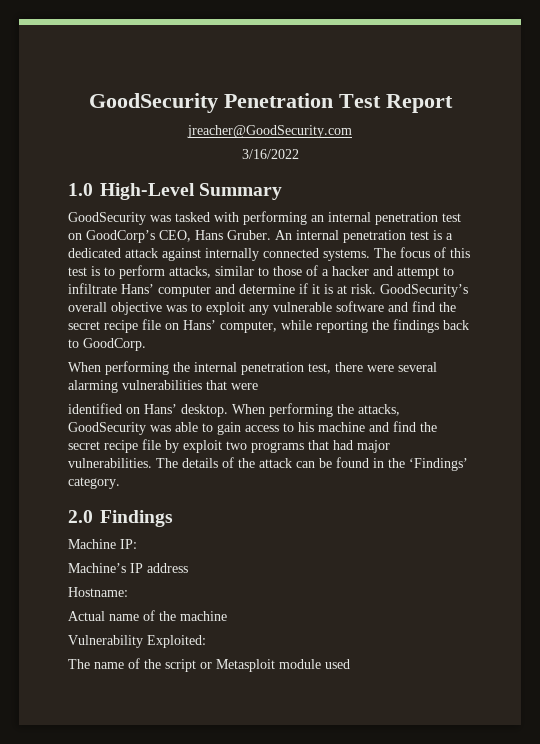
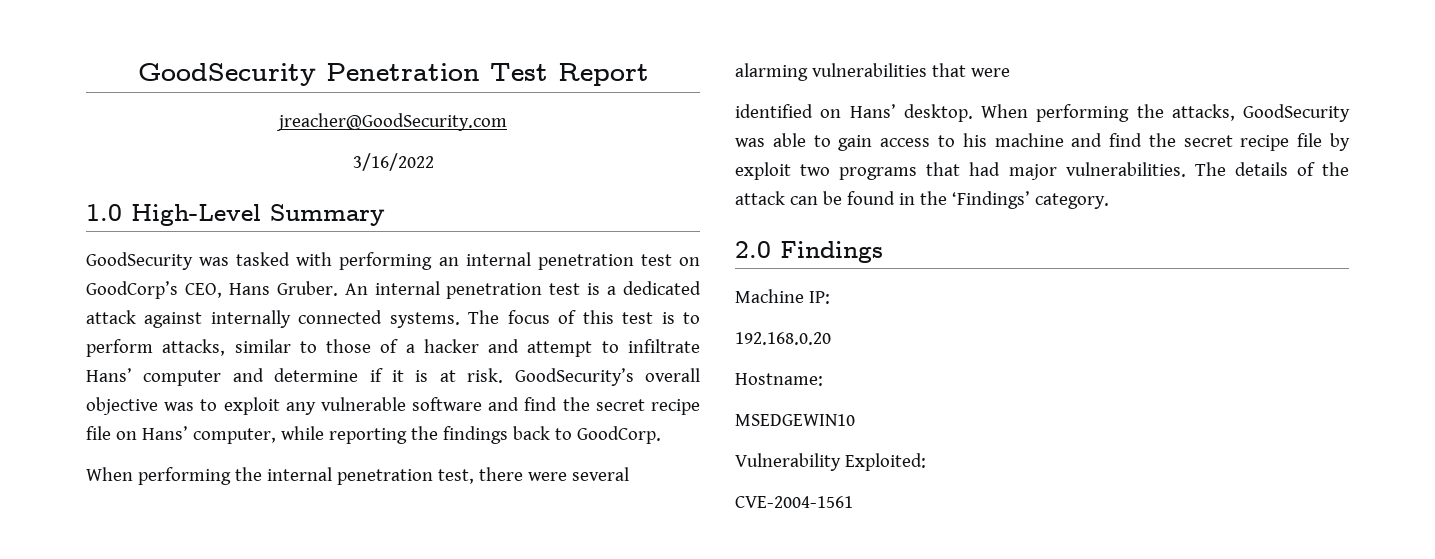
[68,563,188,573] [68,587,128,597] [68,610,227,621] [68,635,206,648] [68,658,350,672] Machine’s IP address // Hostname: // Actual name of the machine // Vulnerability Exploited: // The name of the script or Metasploit module used -> [735,332,831,345] [735,373,823,386] [735,414,855,426] [735,453,926,471] [735,496,853,508] 192.168.0.20 // Hostname: // MSEDGEWIN10 // Vulnerability Exploited: // CVE-2004-1561

